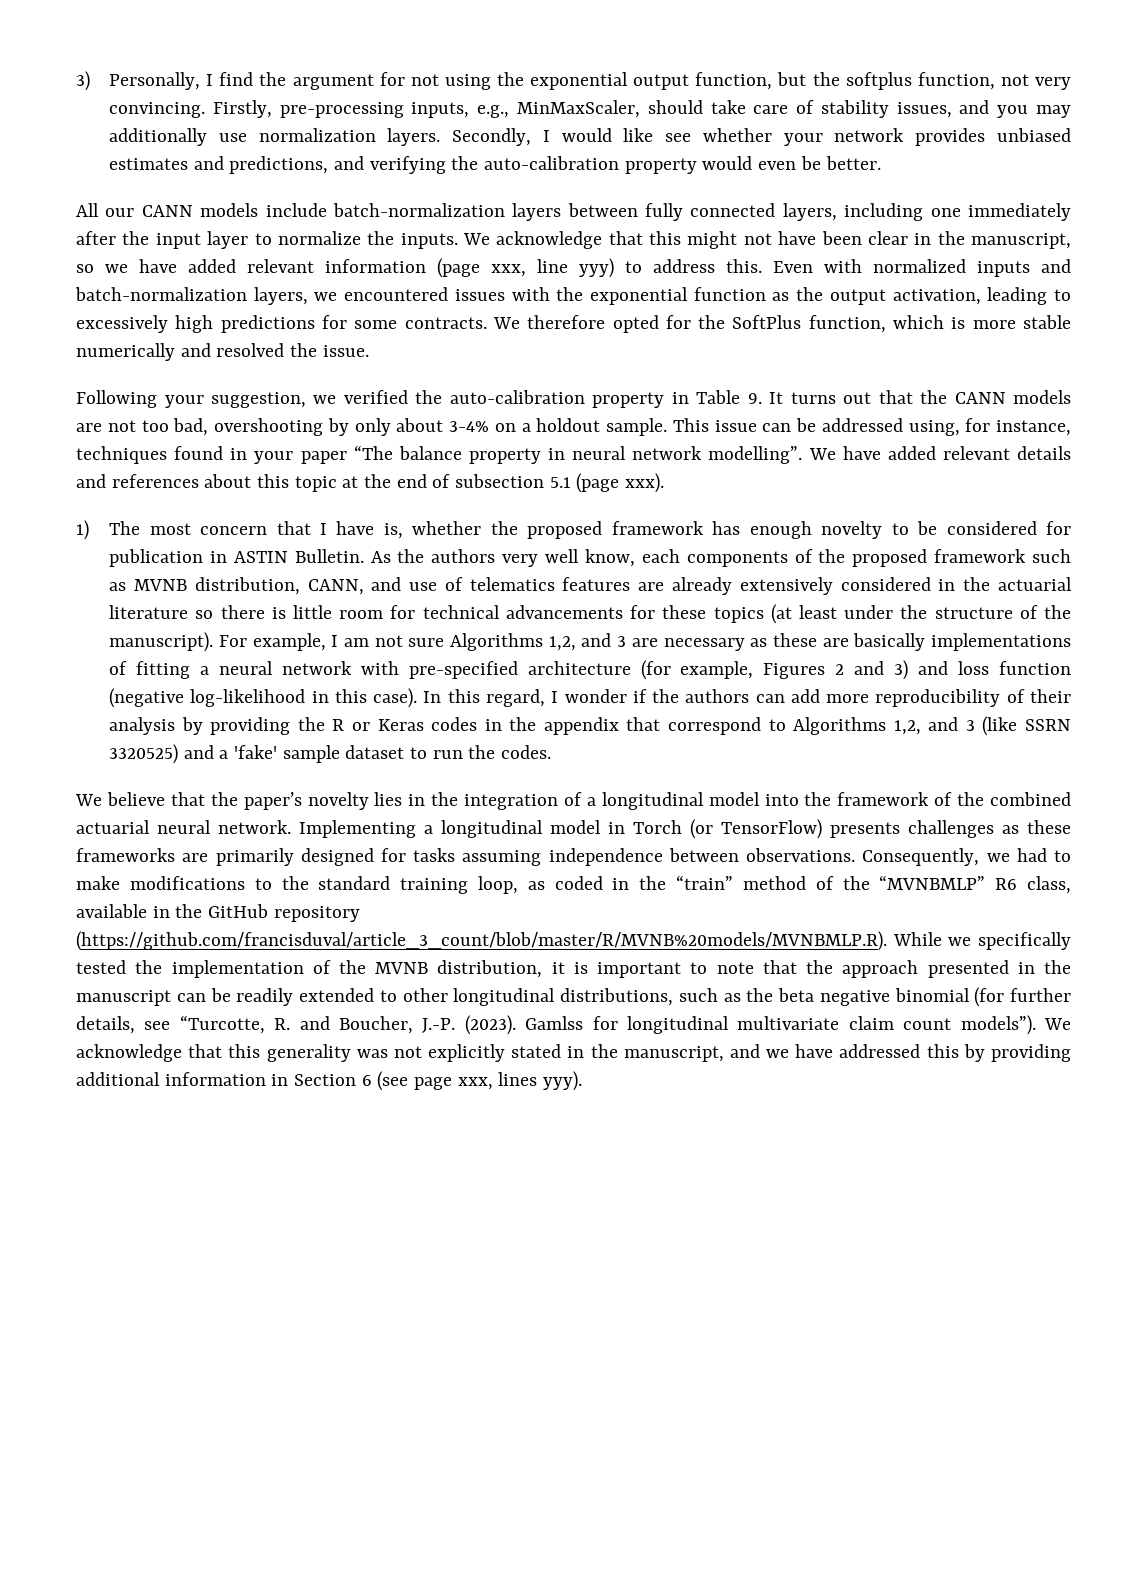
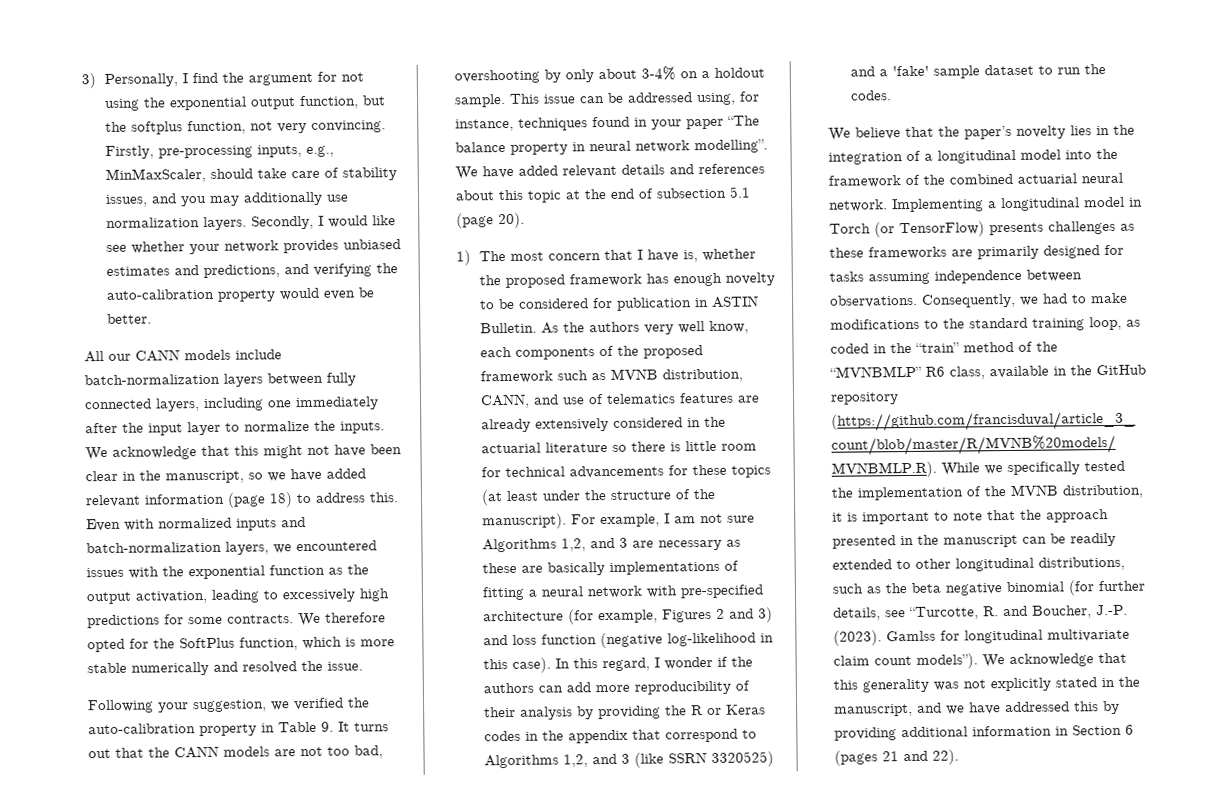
[491,258,615,278] xxx, line yyy) -> [269,492,294,508] 18)
[625,473,665,493] xxx). -> [498,212,526,229] 20).
[377,1071,583,1091] (see page xxx, lines yyy). -> [834,749,960,766] (pages 21 and 22).

